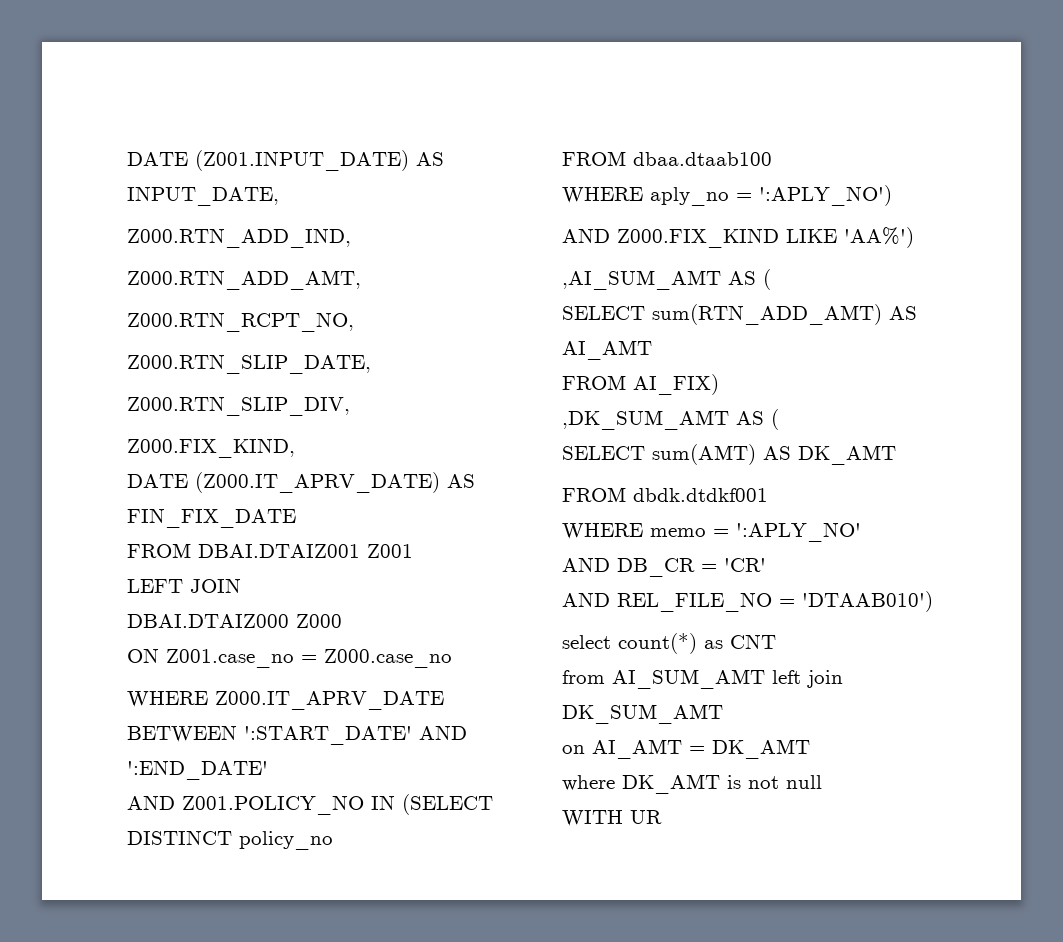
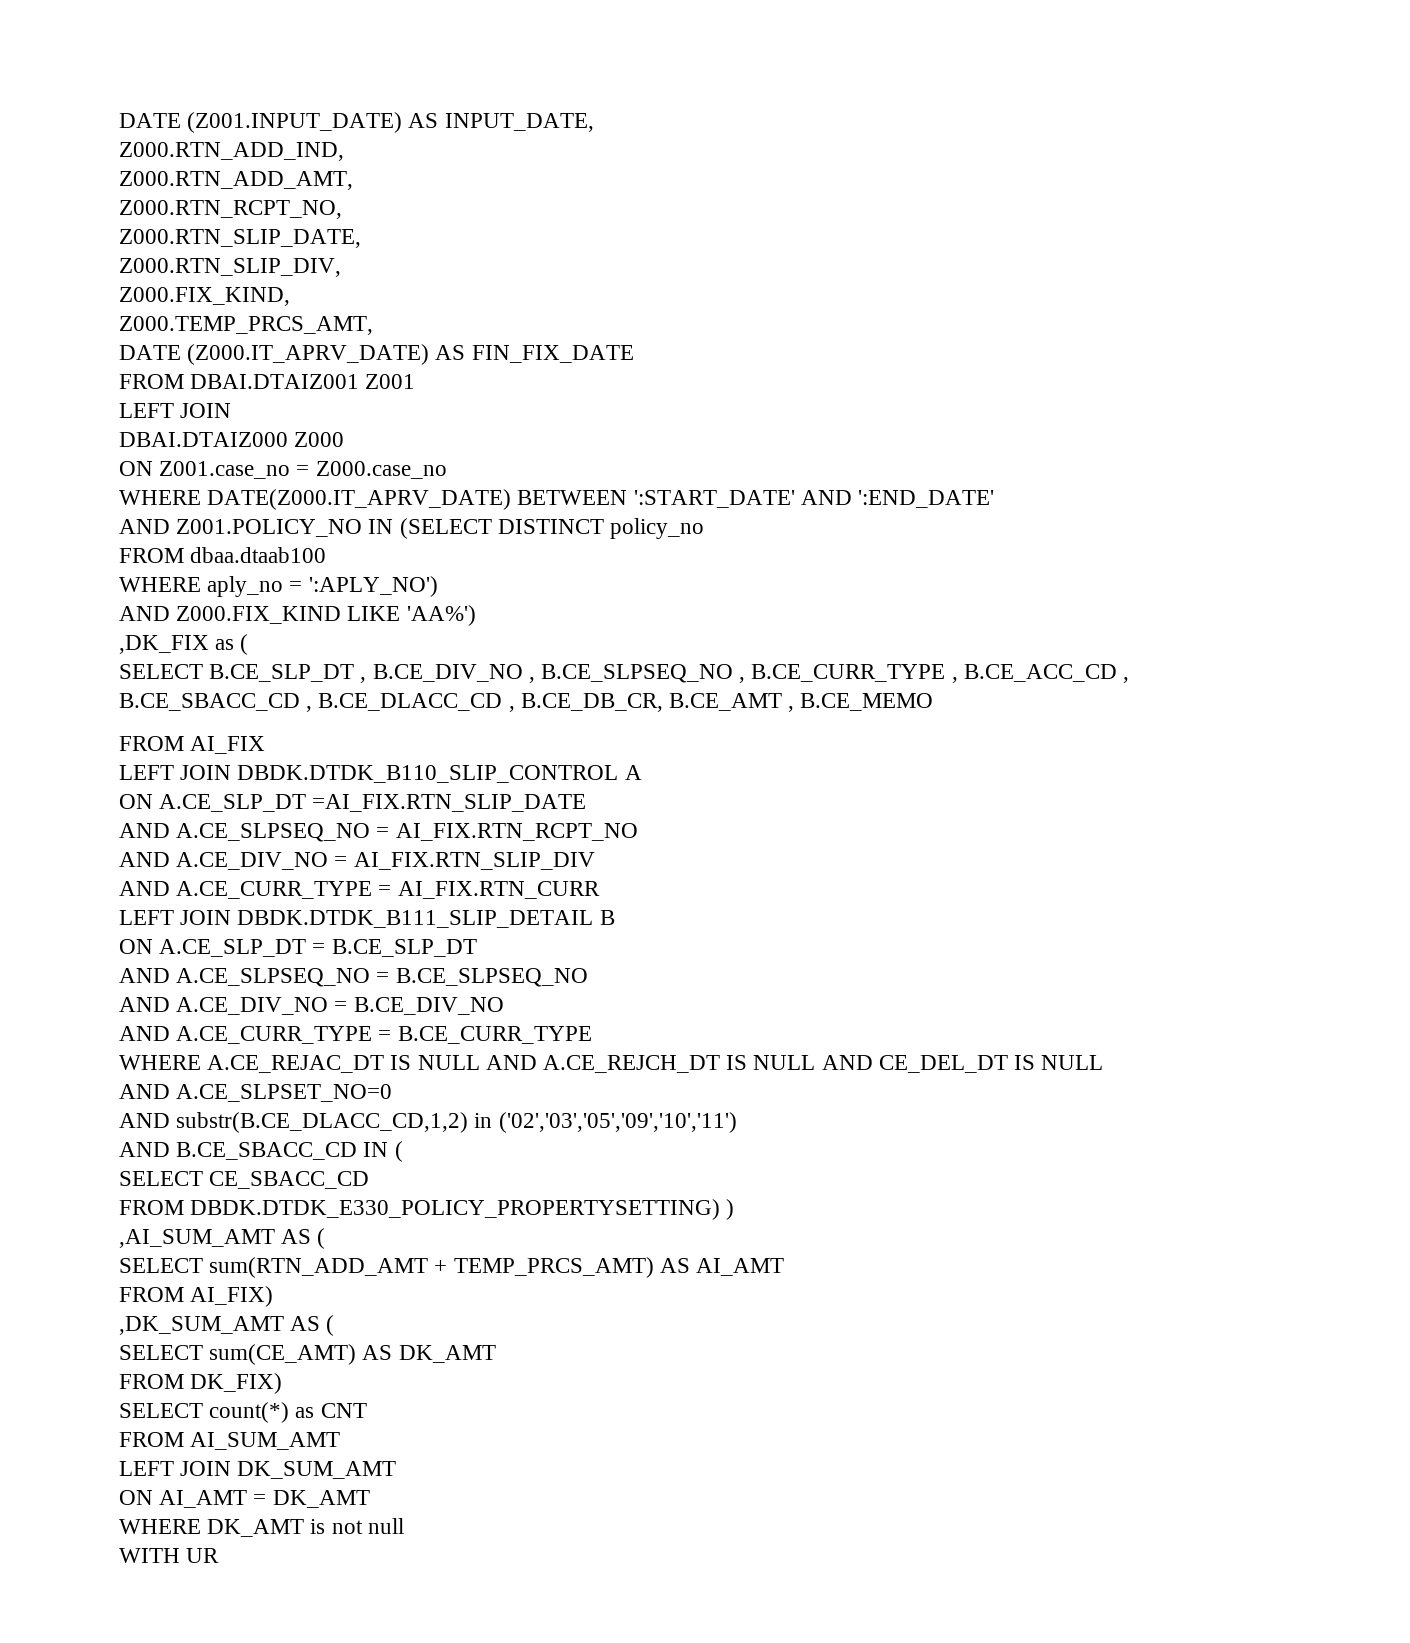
(295, 448) none -> [119,316,373,335] // Z000.TEMP_PRCS_AMT,
[215,691,444,710] Z000.IT_APRV_DATE -> [207,489,512,510] DATE(Z000.IT_APRV_DATE)
(914, 237) none -> [119,634,249,655] [119,664,1130,683] [119,693,934,712] [119,736,266,754] [119,765,642,783] [119,794,587,812] [119,823,638,842] [119,852,595,870] [119,881,600,899] [119,910,615,928] [119,939,477,957] [119,968,588,987] [119,997,504,1015] [119,1026,592,1044] [119,1055,1104,1073] [119,1084,393,1102] [119,1112,737,1133] [119,1141,403,1162] [119,1171,370,1189] [119,1199,735,1220] // ,DK_FIX as ( // SELECT B.CE_SLP_DT , B.CE_DIV_NO , B.CE_SLPSEQ_NO , B.CE_CURR_TYPE , B.CE_ACC_CD , B.CE_SBACC_CD , B.CE_DLACC_CD , B.CE_DB_CR, B.CE_AMT , B.CE_MEMO // FROM AI_FIX // LEFT JOIN DBDK.DTDK_B110_SLIP_CONTROL A // ON A.CE_SLP_DT =AI_FIX.RTN_SLIP_DATE // AND A.CE_SLPSEQ_NO = AI_FIX.RTN_RCPT_NO // AND A.CE_DIV_NO = AI_FIX.RTN_SLIP_DIV // AND A.CE_CURR_TYPE = AI_FIX.RTN_CURR // LEFT JOIN DBDK.DTDK_B111_SLIP_DETAIL B // ON A.CE_SLP_DT = B.CE_SLP_DT // AND A.CE_SLPSEQ_NO = B.CE_SLPSEQ_NO // AND A.CE_DIV_NO = B.CE_DIV_NO // AND A.CE_CURR_TYPE = B.CE_CURR_TYPE // WHERE A.CE_REJAC_DT IS NULL AND A.CE_REJCH_DT IS NULL AND CE_DEL_DT IS NULL // AND A.CE_SLPSET_NO=0 // AND substr(B.CE_DLACC_CD,1,2) in ('02','03','05','09','10','11') // AND B.CE_SBACC_CD IN ( // SELECT CE_SBACC_CD // FROM DBDK.DTDK_E330_POLICY_PROPERTYSETTING) )
[652,304,882,325] sum(RTN_ADD_AMT) -> [209,1257,654,1278] sum(RTN_ADD_AMT + TEMP_PRCS_AMT)
[652,444,756,465] sum(AMT) -> [209,1344,357,1365] sum(CE_AMT)
[633,488,768,502] [562,522,861,542] [562,557,766,577] [562,591,933,612] [562,635,611,649] dbdk.dtdkf001 // WHERE memo = ':APLY_NO' // AND DB_CR = 'CR' // AND REL_FILE_NO = 'DTAAB010') // select -> [190,1373,283,1394] [119,1403,203,1418] DK_FIX) // SELECT
[562,670,605,684] from -> [119,1432,184,1447] FROM
[772,670,843,688] left join -> [119,1461,232,1476] // LEFT JOIN
[562,745,585,754] on -> [119,1490,153,1505] ON
[562,775,615,791] where -> [119,1519,201,1534] WHERE

